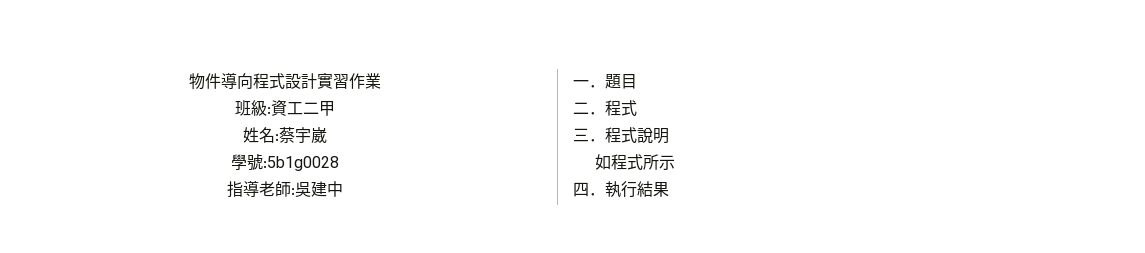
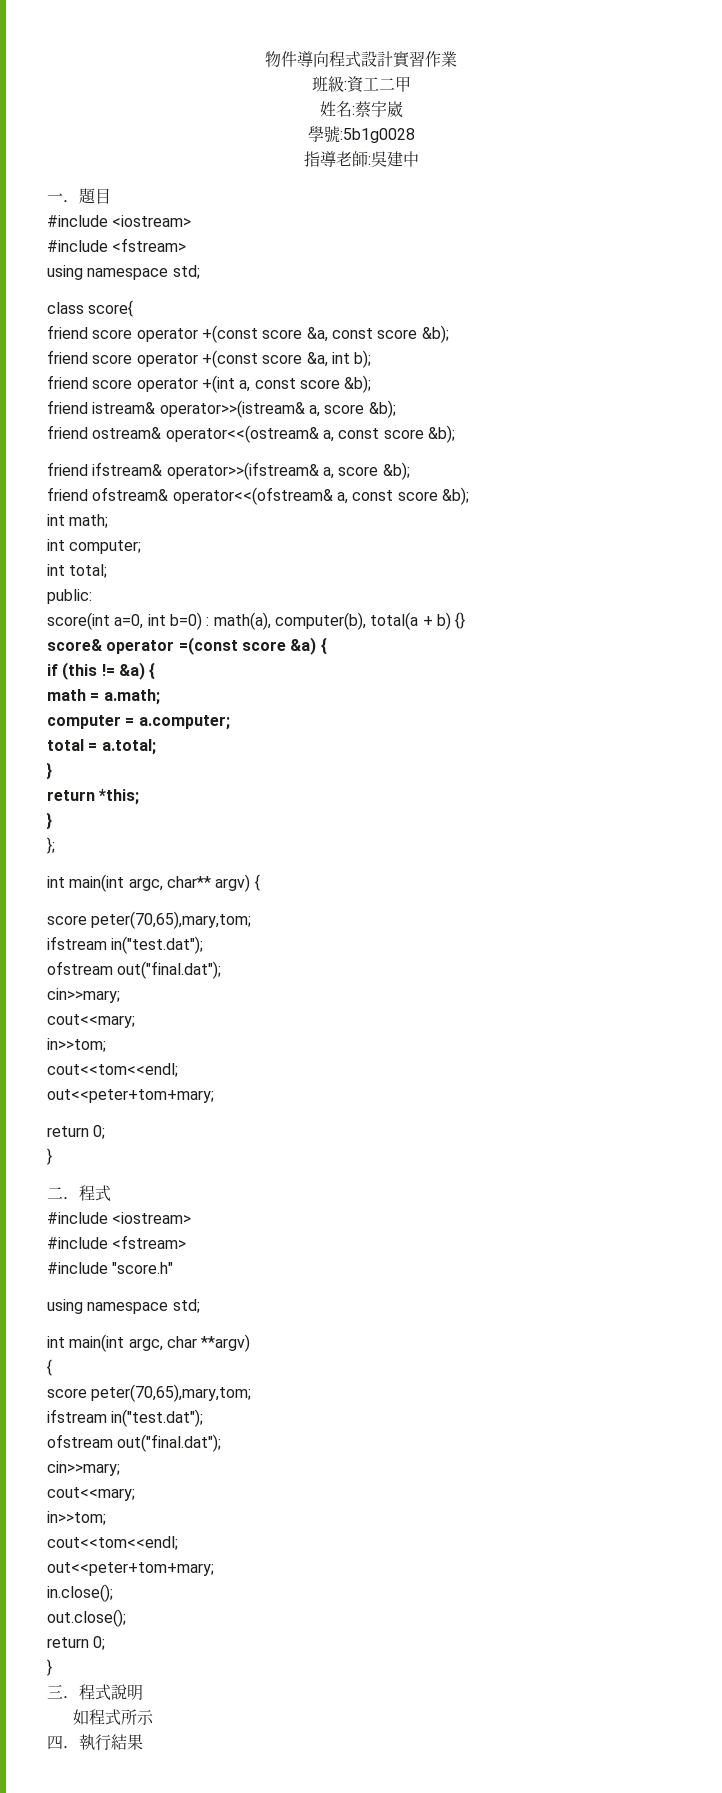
[573,100,637,116] 二．程式 -> [47,215,192,227] [47,238,187,252] [47,265,200,280] [47,300,134,317] [47,325,449,343] [47,350,372,368] [47,375,372,393] [47,400,396,418] [47,425,455,443] [47,462,410,480] [47,487,469,505] [47,514,109,528] [47,539,142,554] [47,564,108,578] [47,589,92,604] [47,612,466,630] [47,637,327,655] [47,662,156,680] [47,689,160,705] [47,715,230,730] [47,739,156,755] [46,762,52,780] [47,789,140,805] [46,812,52,830] [47,837,55,854] [47,874,260,892] [47,911,252,929] [47,936,204,954] [47,961,222,979] [47,988,120,1003] [47,1014,135,1028] [47,1038,106,1052] [47,1063,178,1077] [47,1089,214,1103] [47,1125,106,1139] [47,1148,52,1165] [47,1185,111,1201] [47,1212,192,1224] [47,1235,187,1249] [47,1262,174,1274] [47,1299,200,1314] [47,1334,251,1352] [47,1359,52,1376] [47,1384,252,1402] [47,1409,204,1427] [47,1434,222,1452] [47,1461,120,1476] [47,1487,135,1501] [47,1511,106,1525] [47,1536,178,1550] [47,1562,214,1576] [47,1584,113,1602] [47,1609,126,1627] [47,1636,106,1650] [47,1659,52,1676] #include <iostream> // #include <fstream> // using namespace std; // class score{ // friend score operator +(const score &a, const score &b); // friend score operator +(const score &a, int b); // friend score operator +(int a, const score &b); // friend istream& operator>>(istream& a, score &b); // friend ostream& operator<<(ostream& a, const score &b); // friend ifstream& operator>>(ifstream& a, score &b); // friend ofstream& operator<<(ofstream& a, const score &b); // int math; // int computer; // int total; // public: // score(int a=0, int b=0) : math(a), computer(b), total(a + b) {} // score& operator =(const score &a) { // if (this != &a) { // math = a.math; // computer = a.computer; // total = a.total; // } // return *this; // } // }; // int main(int argc, char** argv) { // score peter(70,65),mary,tom; // ifstream in("test.dat"); // ofstream out("final.dat"); // cin>>mary; // cout<<mary; // in>>tom; // cout<<tom<<endl; // out<<peter+tom+mary; // return 0; // } // 二．程式 // #include <iostream> // #include <fstream> // #include "score.h" // using namespace std; // int main(int argc, char **argv) // { // score peter(70,65),mary,tom; // ifstream in("test.dat"); // ofstream out("final.dat"); // cin>>mary; // cout<<mary; // in>>tom; // cout<<tom<<endl; // out<<peter+tom+mary; // in.close(); // out.close(); // return 0; // }

